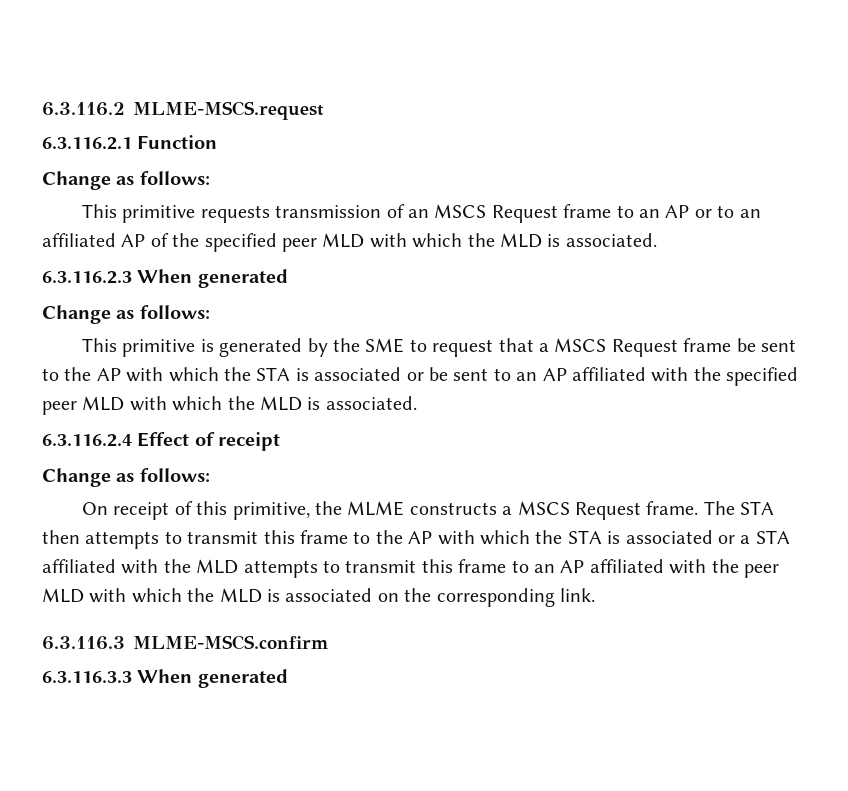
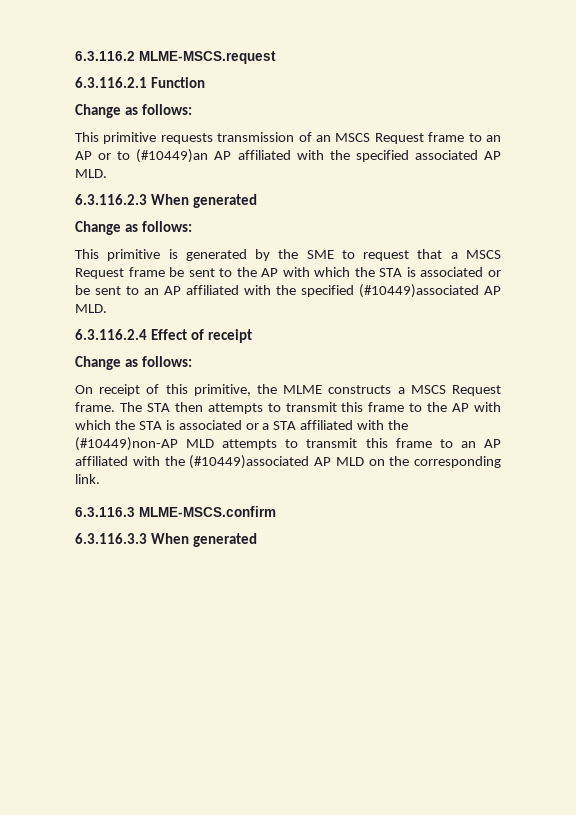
[739,209,761,218] [42,233,657,252] an affiliated AP of the specified peer MLD with which the MLD is associated. -> [136,149,502,163] [75,169,107,178] (#10449)an AP affiliated with the specified associated AP MLD.
[42,396,417,415] peer MLD with which the MLD is associated. -> [359,284,501,298] [75,304,107,313] (#10449)associated AP MLD.
(191, 566) none -> [75,437,178,451] (#10449)non-AP
[743,564,779,578] [42,588,373,603] peer MLD with which the MLD is associated -> [189,455,364,469] (#10449)associated AP MLD

